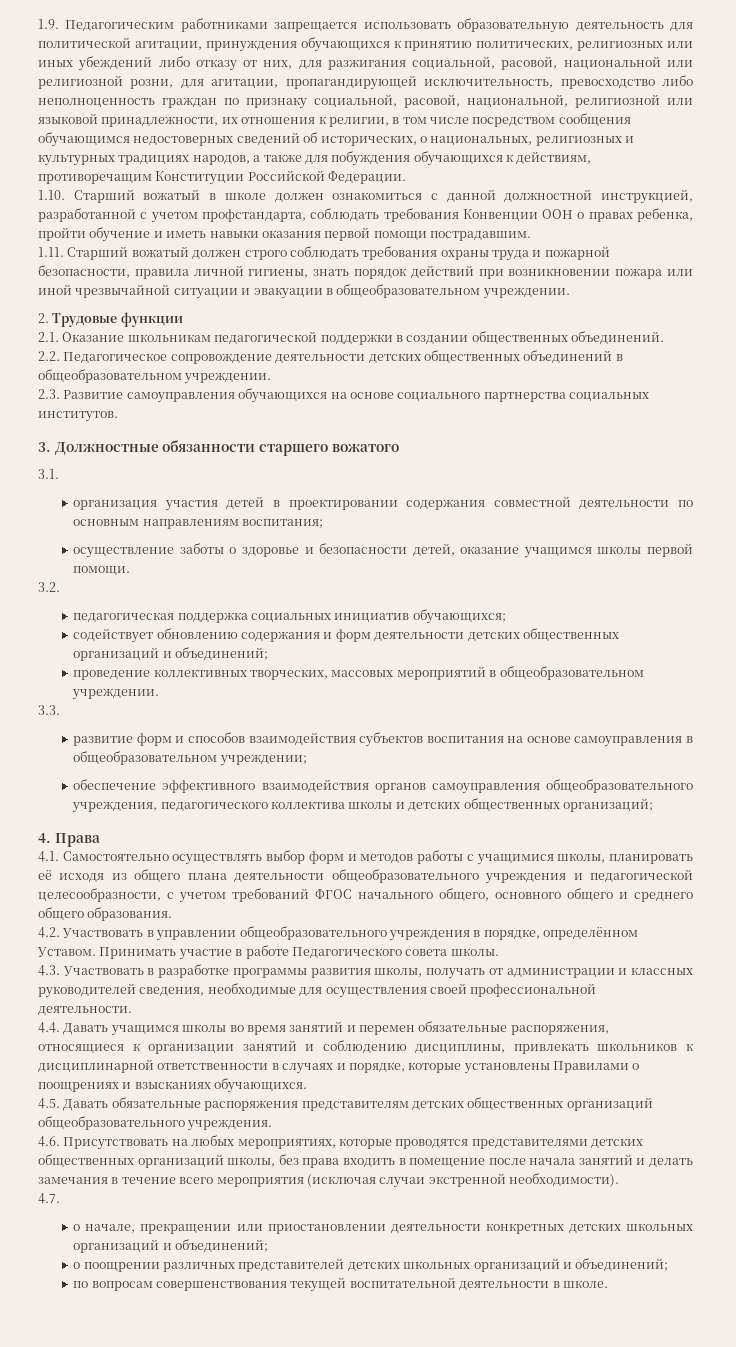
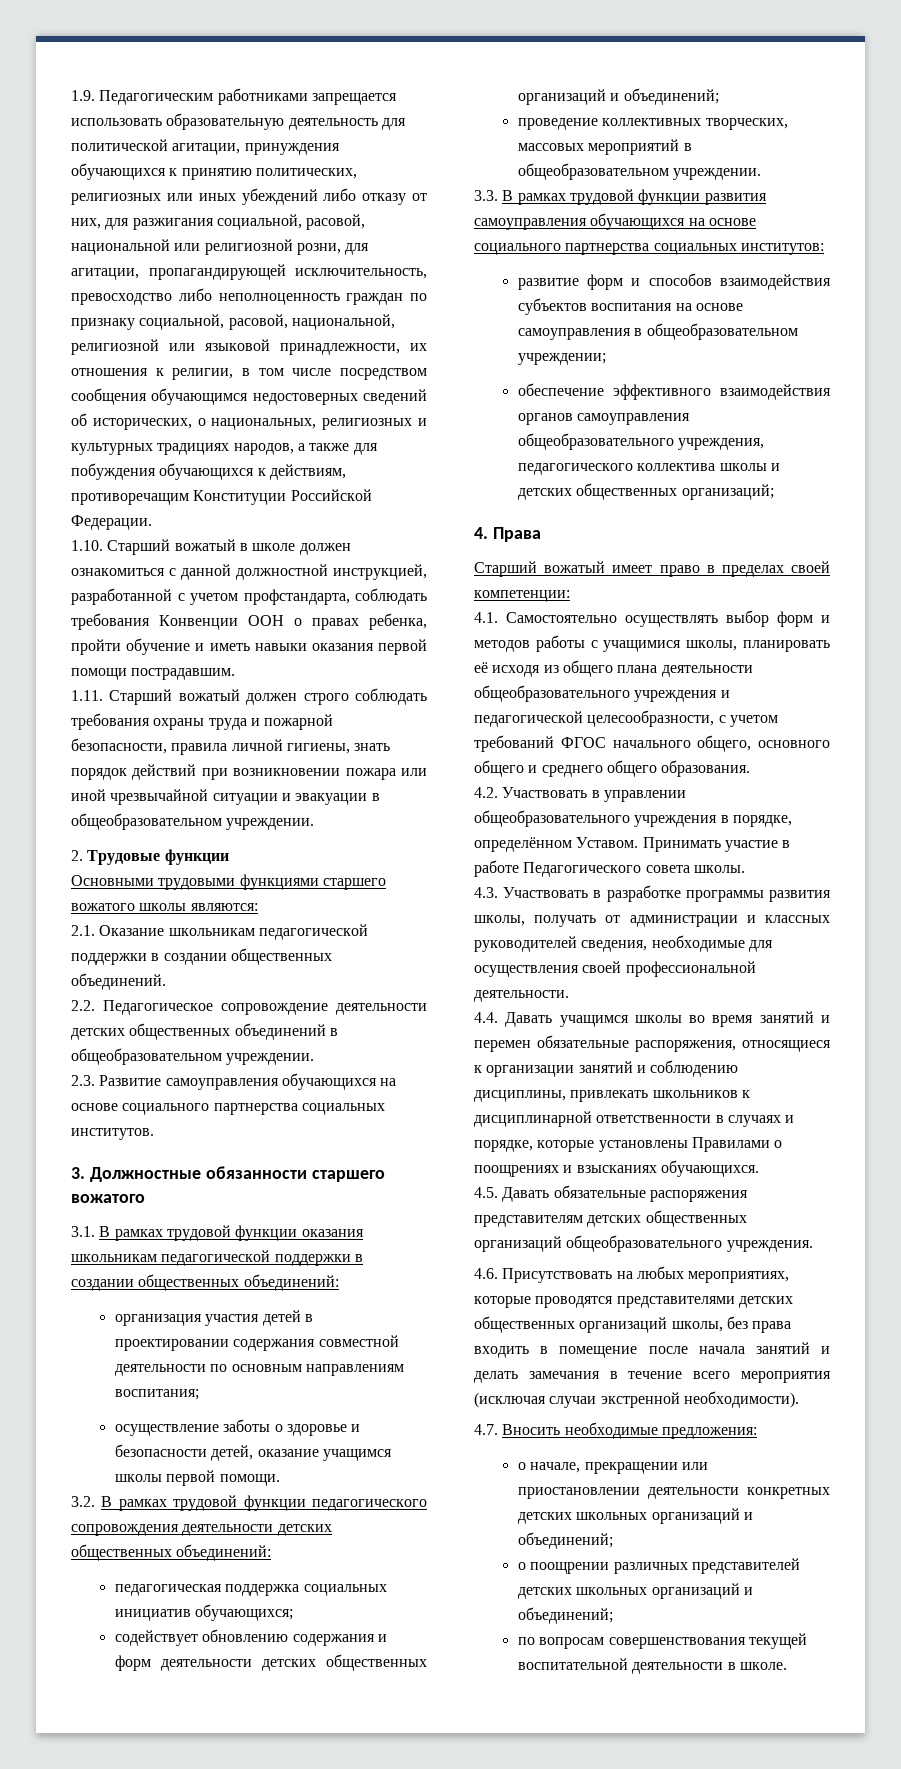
(183, 319) none -> [71,874,386,890] [71,903,258,911] // Основными трудовыми функциями старшего вожатого школы являются:
(59, 474) none -> [99,1225,364,1241] [71,1250,363,1266] [71,1274,339,1291] В рамках трудовой функции оказания школьникам педагогической поддержки в создании общественных объединений:
(60, 587) none -> [101,1495,427,1511] [71,1524,332,1536] [71,1544,272,1561] В рамках трудовой функции педагогического сопровождения деятельности детских общественных объединений:
(60, 710) none -> [502,189,767,205] [474,213,756,230] [474,243,824,255] В рамках трудовой функции развития самоуправления обучающихся на основе социального партнерства социальных институтов:
(100, 840) none -> [474,561,831,577] [474,590,570,602] // Старший вожатый имеет право в пределах своей компетенции:
(60, 1198) none -> [502,1422,757,1439] Вносить необходимые предложения:

